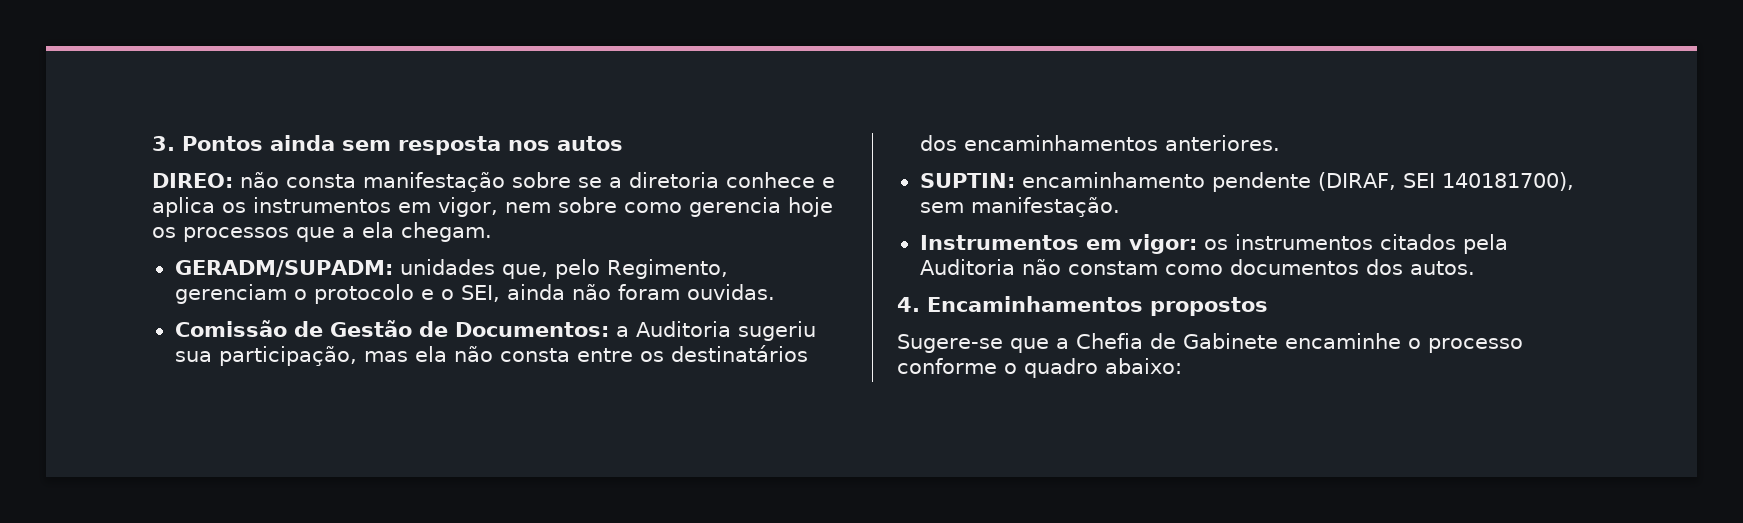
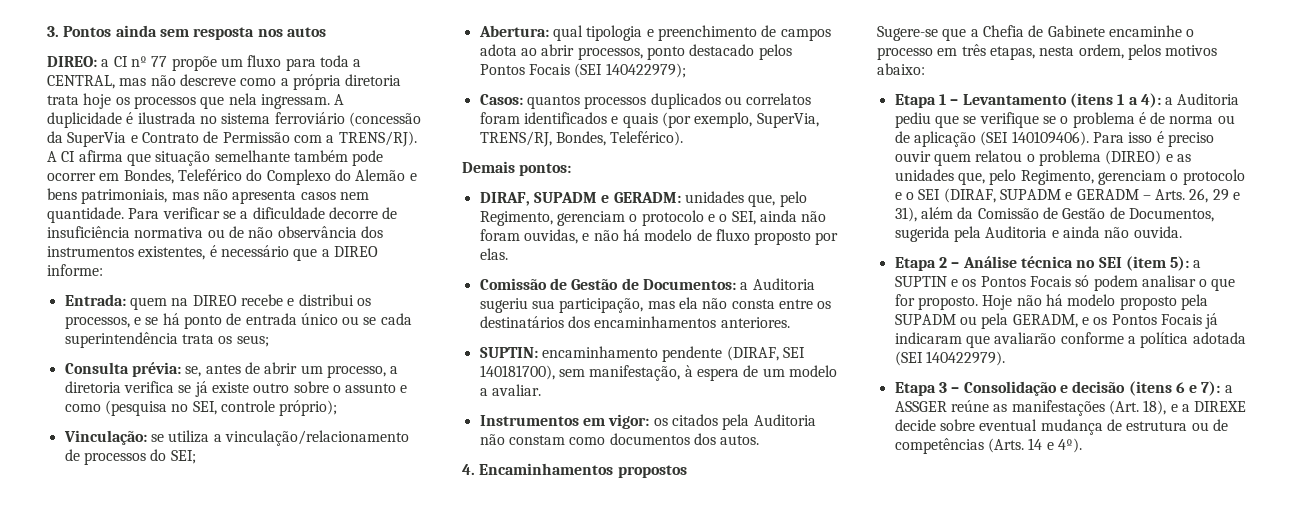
[240,172,835,192] [152,197,833,217] [152,222,492,242] [174,260,393,277] não consta manifestação sobre se a diretoria conhece e aplica os instrumentos em vigor, nem sobre como gerencia hoje os processos que a ela chegam. // GERADM/SUPADM: -> [101,55,362,71] [47,74,402,90] [47,93,345,109] [47,112,421,128] [47,131,417,147] [47,150,384,166] [47,169,417,185] [47,188,369,204] [47,207,398,223] [47,226,383,238] [47,245,378,261] [47,264,103,276] [64,294,371,310] [64,313,412,329] [64,332,269,348] [64,362,399,378] [64,381,408,397] [64,400,338,416] [63,430,409,446] [64,449,196,465] [478,25,831,41] [479,44,792,60] [479,63,686,78] [479,93,812,109] [479,112,819,128] [479,131,684,147] [462,161,572,176] [479,192,681,206] a CI nº 77 propõe um fluxo para toda a CENTRAL, mas não descreve como a própria diretoria trata hoje os processos que nela ingressam. A duplicidade é ilustrada no sistema ferroviário (concessão da SuperVia e Contrato de Permissão com a TRENS/RJ). A CI afirma que situação semelhante também pode ocorrer em Bondes, Teleférico do Complexo do Alemão e bens patrimoniais, mas não apresenta casos nem quantidade. Para verificar se a dificuldade decorre de insuficiência normativa ou de não observância dos instrumentos existentes, é necessário que a DIREO informe: // Entrada: quem na DIREO recebe e distribui os processos, e se há ponto de entrada único ou se cada superintendência trata os seus; // Consulta prévia: se, antes de abrir um processo, a diretoria verifica se já existe outro sobre o assunto e como (pesquisa no SEI, controle próprio); // Vinculação: se utiliza a vinculação/relacionamento de processos do SEI; // Abertura: qual tipologia e preenchimento de campos adota ao abrir processos, ponto destacado pelos Pontos Focais (SEI 140422979); // Casos: quantos processos duplicados ou correlatos foram identificados e quais (por exemplo, SuperVia, TRENS/RJ, Bondes, Teleférico). // Demais pontos: // DIRAF, SUPADM e GERADM:
[686,284,775,300] ouvidas. -> [523,229,839,245] [479,248,508,260] ouvidas, e não há modelo de fluxo proposto por elas.
[970,197,1120,217] manifestação. -> [589,365,837,381] [479,384,541,396] manifestação, à espera de um modelo a avaliar.
[1234,234,1373,250] instrumentos -> (668, 422) none
[897,358,1182,378] conforme o quadro abaixo: -> [937,44,1218,60] [877,63,925,75] [894,93,1240,108] [894,112,1235,128] [894,131,1214,147] [894,150,1191,166] [894,169,1245,185] [894,188,1241,203] [894,207,1214,222] [894,226,1182,242] [894,256,1202,271] [894,275,1236,291] [894,294,1208,310] [894,313,1219,329] [894,332,1246,348] [894,351,1005,366] [894,381,1233,396] [894,400,1247,416] [894,419,1228,435] [894,438,1082,454] em três etapas, nesta ordem, pelos motivos abaixo: // Etapa 1 – Levantamento (itens 1 a 4): a Auditoria pediu que se verifique se o problema é de norma ou de aplicação (SEI 140109406). Para isso é preciso ouvir quem relatou o problema (DIREO) e as unidades que, pelo Regimento, gerenciam o protocolo e o SEI (DIRAF, SUPADM e GERADM – Arts. 26, 29 e 31), além da Comissão de Gestão de Documentos, sugerida pela Auditoria e ainda não ouvida. // Etapa 2 – Análise técnica no SEI (item 5): a SUPTIN e os Pontos Focais só podem analisar o que for proposto. Hoje não há modelo proposto pela SUPADM ou pela GERADM, e os Pontos Focais já indicaram que avaliarão conforme a política adotada (SEI 140422979). // Etapa 3 – Consolidação e decisão (itens 6 e 7): a ASSGER reúne as manifestações (Art. 18), e a DIREXE decide sobre eventual mudança de estrutura ou de competências (Arts. 14 e 4º).

